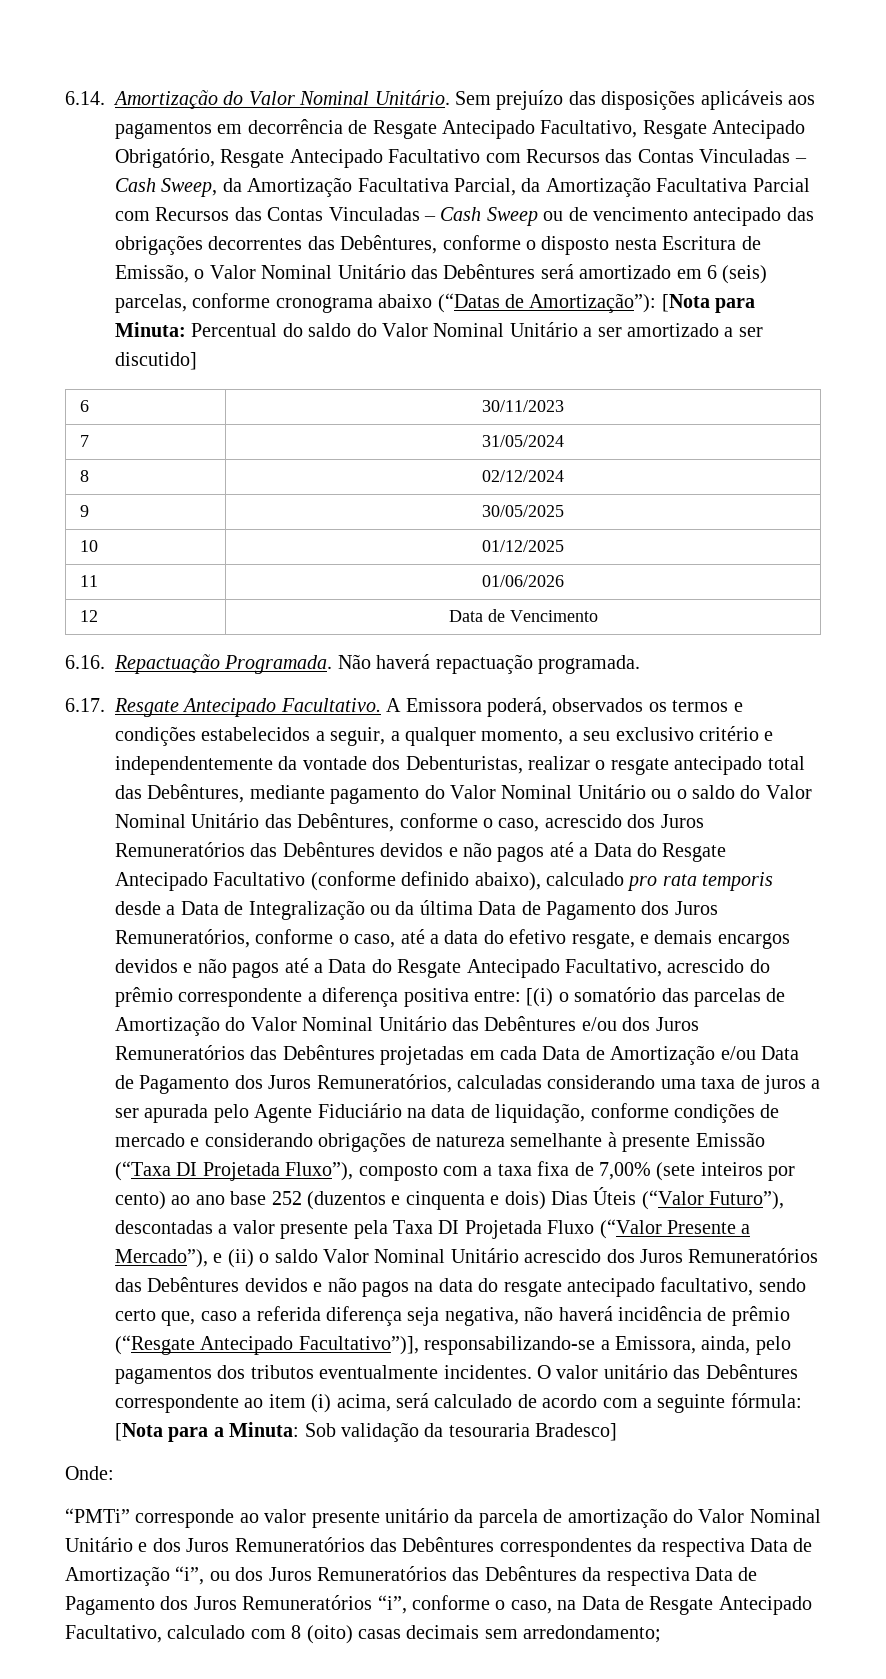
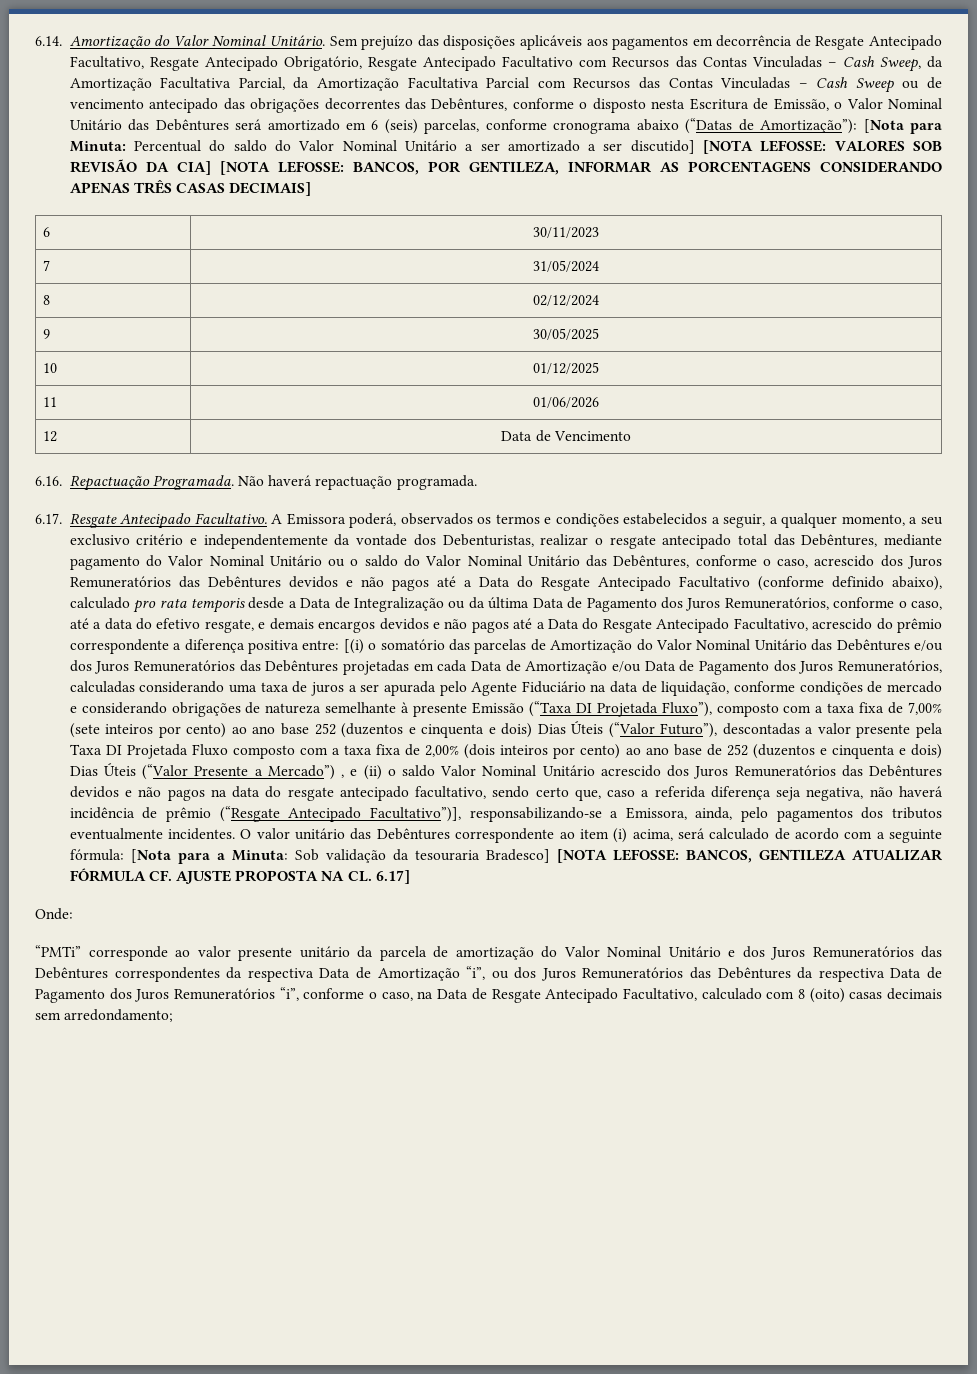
(197, 361) none -> [703,140,942,154] [69,159,942,175] [69,179,312,196] [NOTA LEFOSSE: VALORES SOB REVISÃO DA CIA] [NOTA LEFOSSE: BANCOS, POR GENTILEZA, INFORMAR AS PORCENTAGENS CONSIDERANDO APENAS TRÊS CASAS DECIMAIS]
(595, 1227) none -> [232,744,943,759] [69,763,136,776] composto com a taxa fixa de 2,00% (dois inteiros por cento) ao ano base de 252 (duzentos e cinquenta e dois) Dias Úteis
[115,1249,208,1268] Mercado”), -> [267,765,345,780] Mercado”) ,
(618, 1432) none -> [556,849,942,863] [69,868,410,884] [NOTA LEFOSSE: BANCOS, GENTILEZA ATUALIZAR FÓRMULA CF. AJUSTE PROPOSTA NA CL. 6.17]

